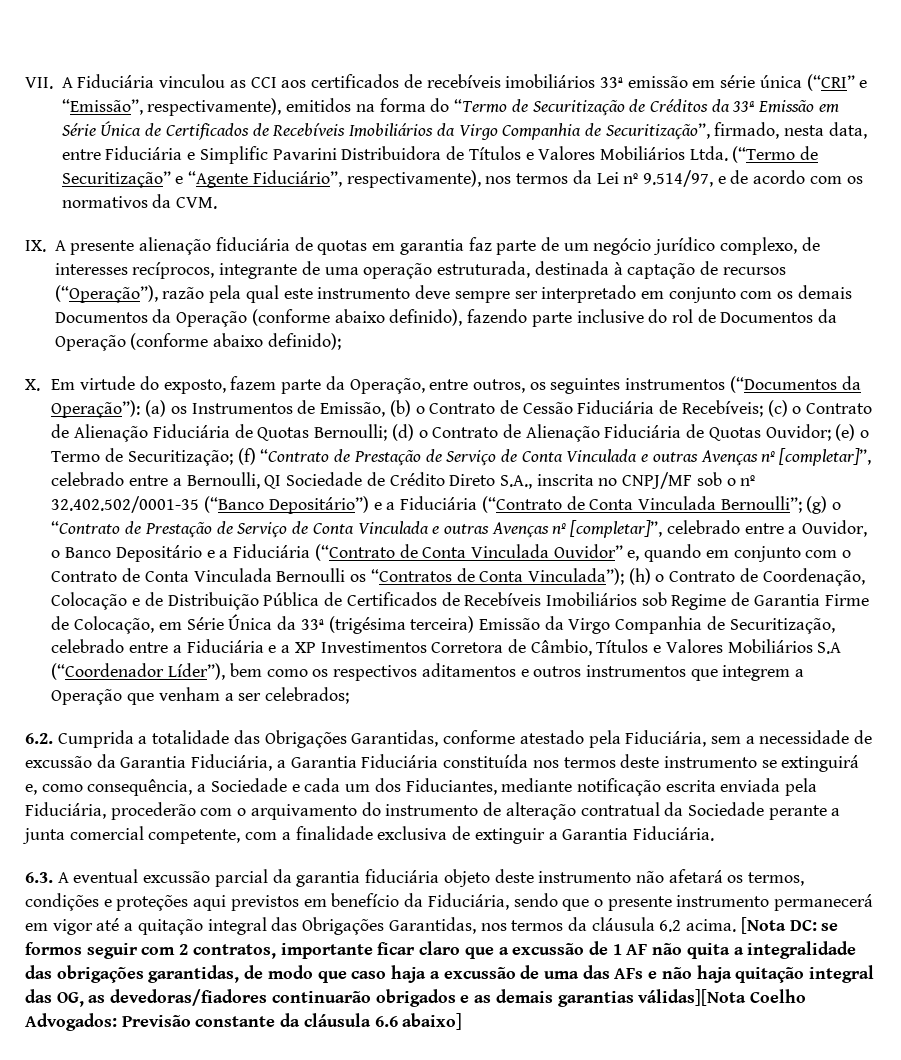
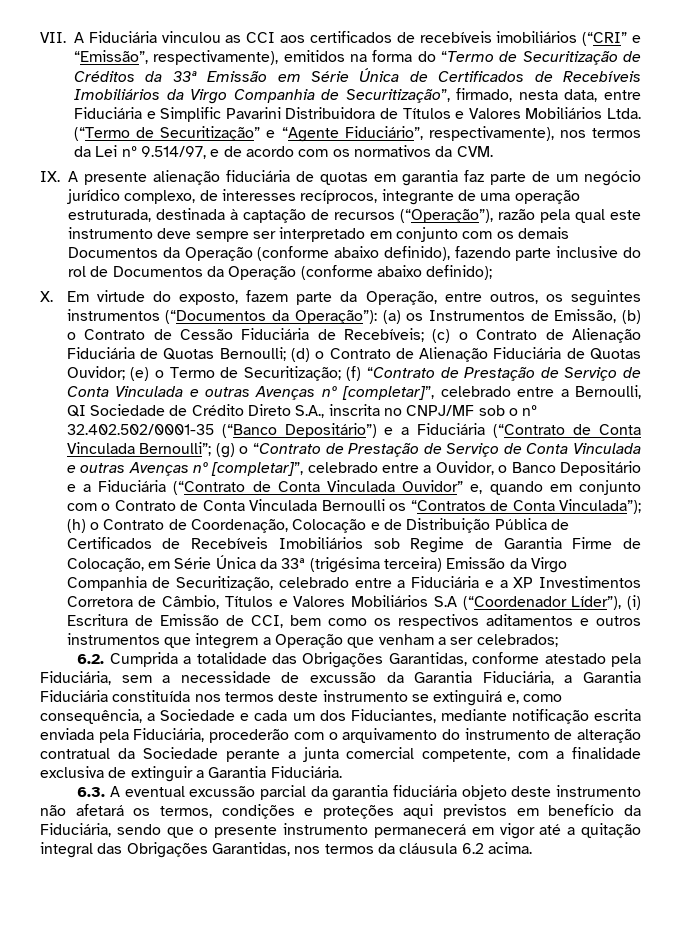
[600,75,802,88] 33ª emissão em série única -> (578, 37) none
(226, 671) none -> [627,595,641,610] [66,614,283,628] (i) Escritura de Emissão de CCI,
[740,917,839,934] [25,941,857,959] [25,965,875,983] [25,989,806,1007] [25,1013,463,1031] [Nota DC: se formos seguir com 2 contratos, importante ficar claro que a excussão de 1 AF não quita a integralidade das obrigações garantidas, de modo que caso haja a excussão de uma das AFs e não haja quitação integral das OG, as devedoras/fiadores continuarão obrigados e as demais garantias válidas][Nota Coelho Advogados: Previsão constante da cláusula 6.6 abaixo] -> (532, 848) none

